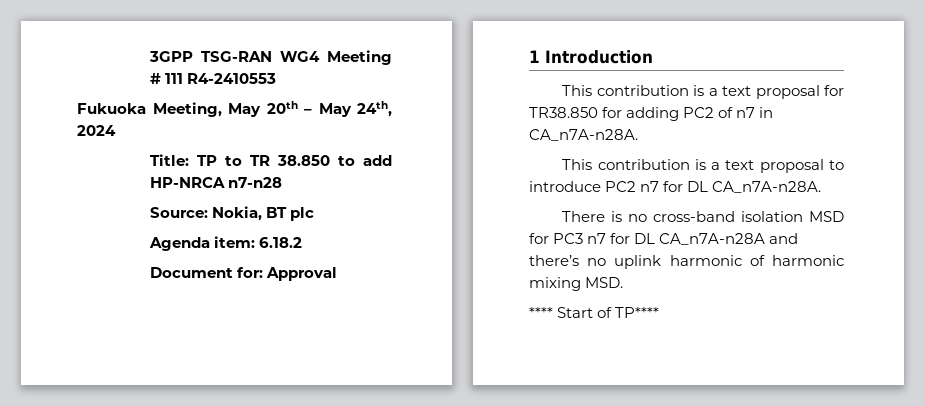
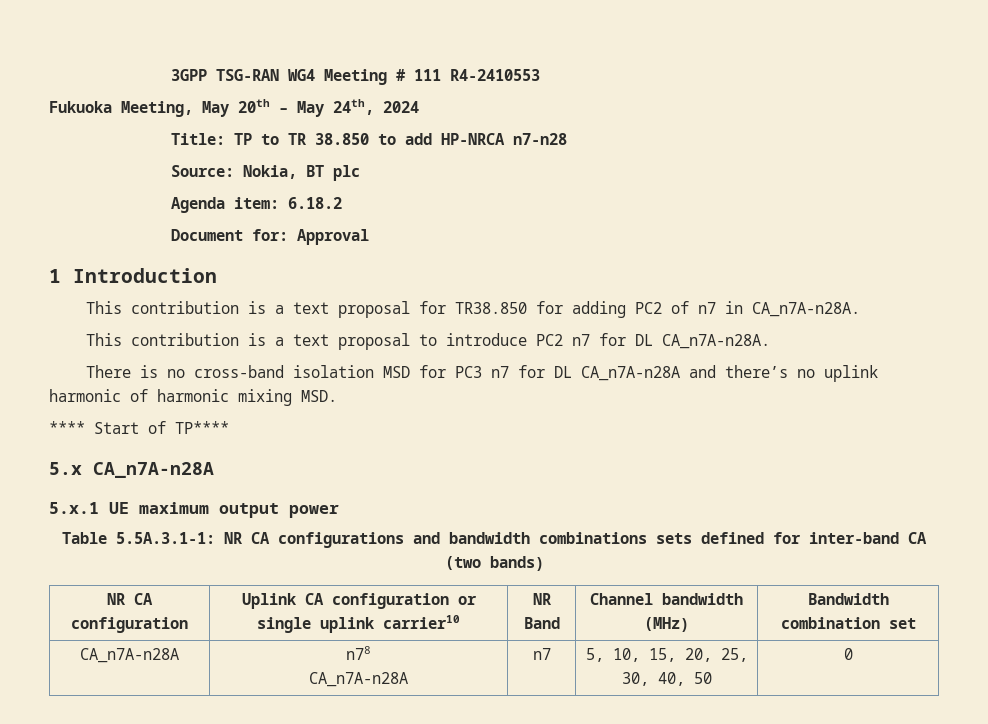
(660, 312) none -> [49,462,214,478] [49,502,339,518] [62,532,927,548] [444,556,544,571] [107,593,153,605] [71,617,188,633] [241,593,477,609] [257,615,460,633] [532,593,552,605] [523,617,560,629] [590,593,743,605] [644,617,689,632] [807,593,889,605] [780,617,916,629] [80,648,179,663] [346,646,371,660] [309,672,408,687] [532,648,551,660] [585,648,748,662] [621,672,712,686] [843,648,853,660] // 5.x CA_n7A-n28A // 5.x.1 UE maximum output power // Table 5.5A.3.1-1: NR CA configurations and bandwidth combinations sets defined for inter-band CA (two bands) // NR CA configuration | Uplink CA configuration or single uplink carrier10 | NR Band | Channel bandwidth (MHz) | Bandwidth combination set // CA_n7A-n28A | n78 // CA_n7A-n28A | n7 | 5, 10, 15, 20, 25, 30, 40, 50 | 0

